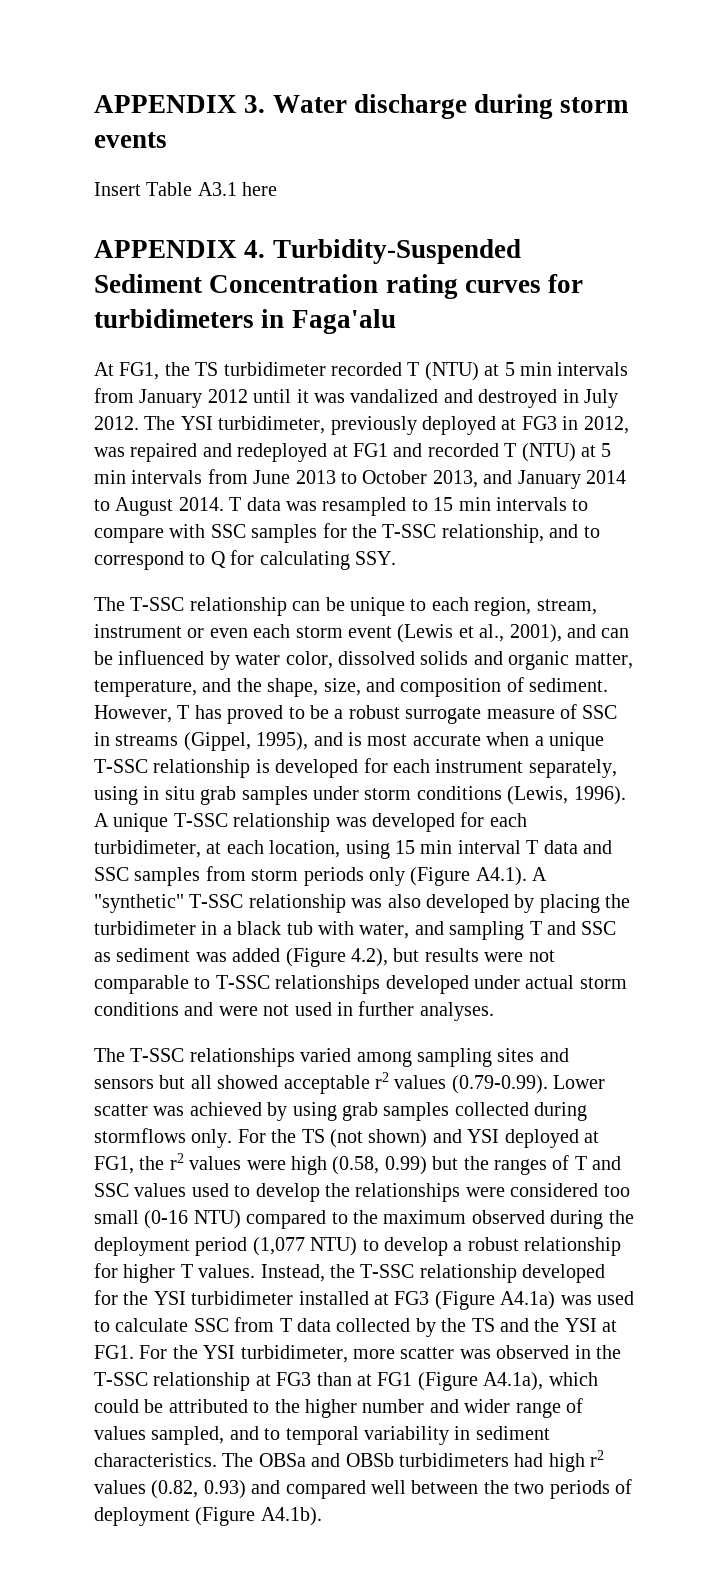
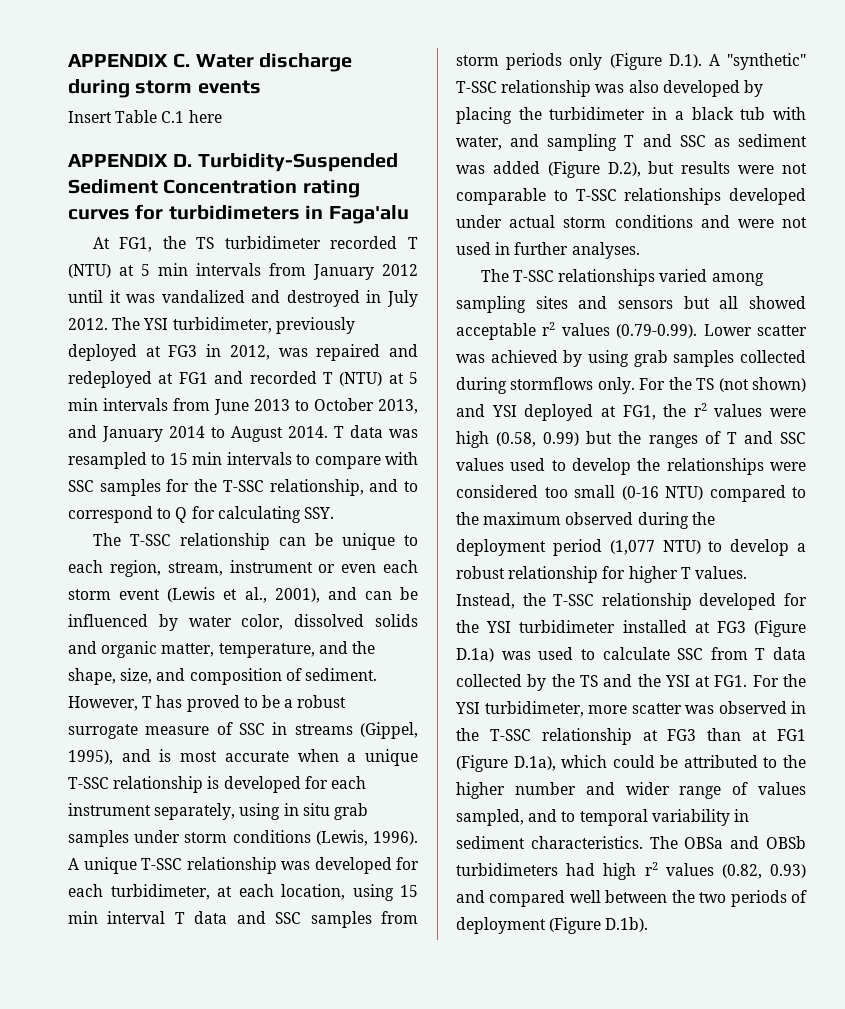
[94,95,266,113] APPENDIX 3. -> [68,53,191,68] APPENDIX C.
[197,182,237,196] A3.1 -> [161,111,185,123] C.1
[244,240,266,258] 4. -> [173,154,193,167] D.
[475,867,527,886] A4.1). -> [668,54,702,68] D.1).
[351,948,388,967] 4.2), -> [607,162,641,177] D.2),
[500,1291,556,1310] A4.1a) -> [456,648,494,662] D.1a)
[483,1372,544,1391] A4.1a), -> [513,756,556,771] D.1a),
[260,1507,322,1526] A4.1b). -> [605,917,649,932] D.1b).

